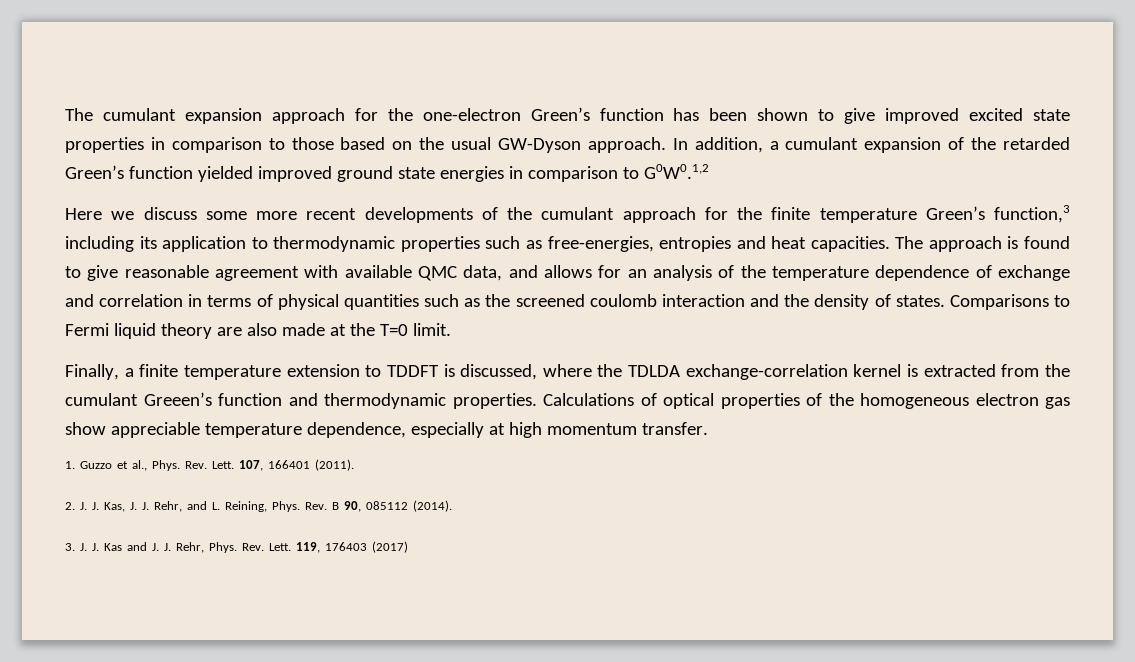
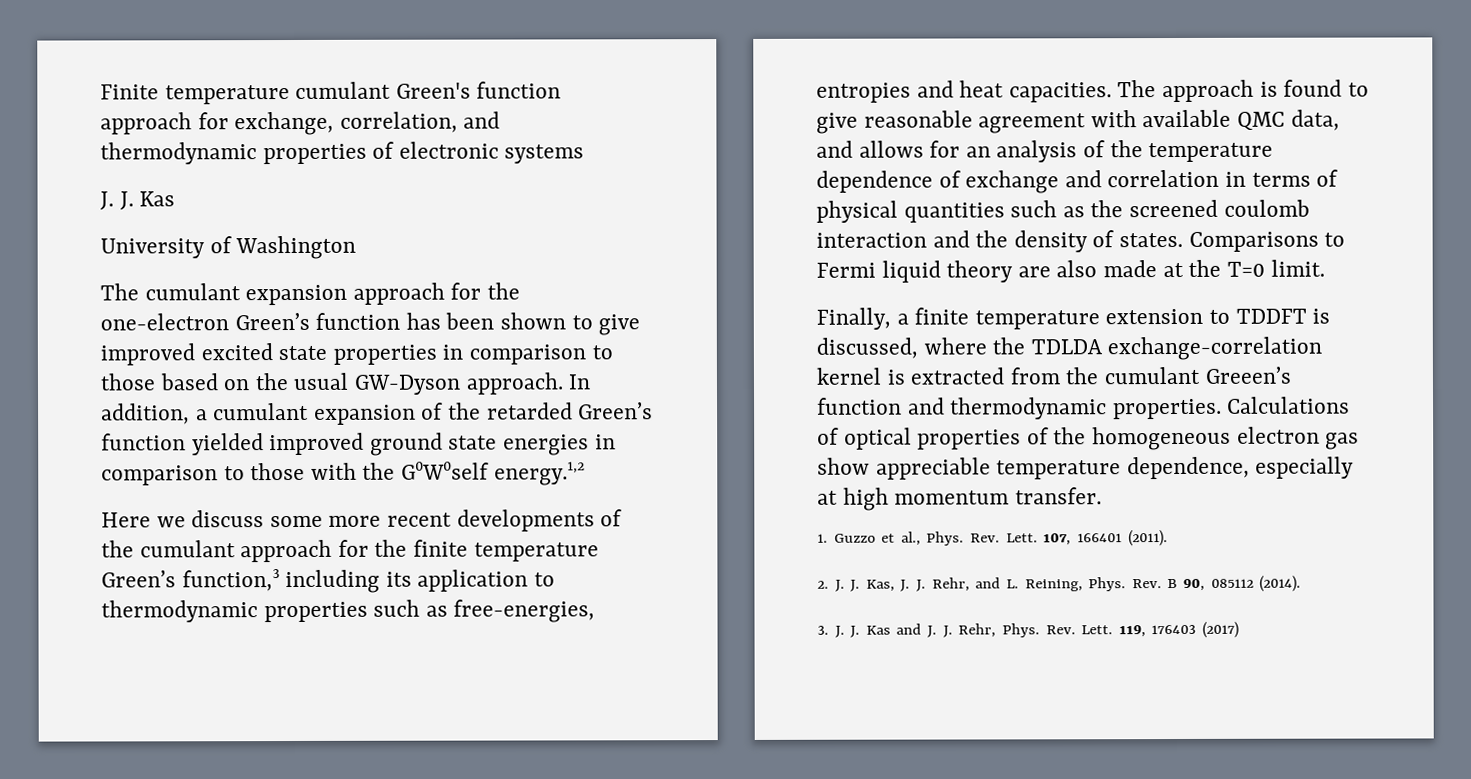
(65, 114) none -> [100,81,562,105] [100,111,501,136] [100,141,585,165] [100,191,176,211] [100,235,357,260] Finite temperature cumulant Green's function approach for exchange, correlation, and thermodynamic properties of electronic systems // J. J. Kas // University of Washington //
[643,164,709,179] G0W0.1,2 -> [250,461,585,486] those with the G0W0self energy.1,2

